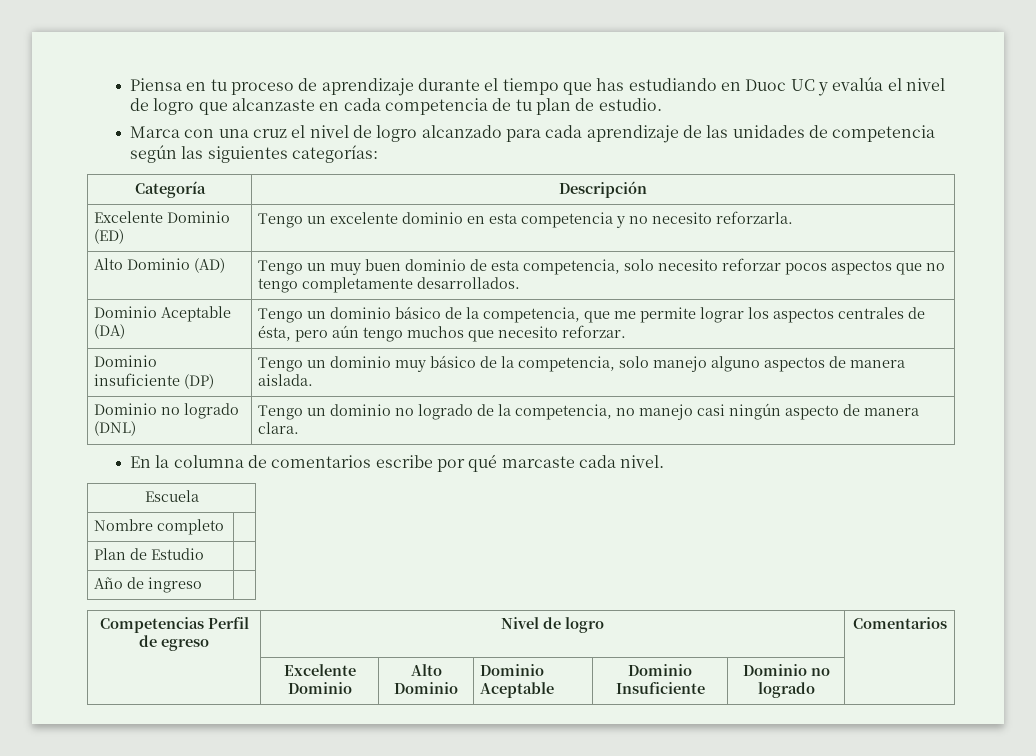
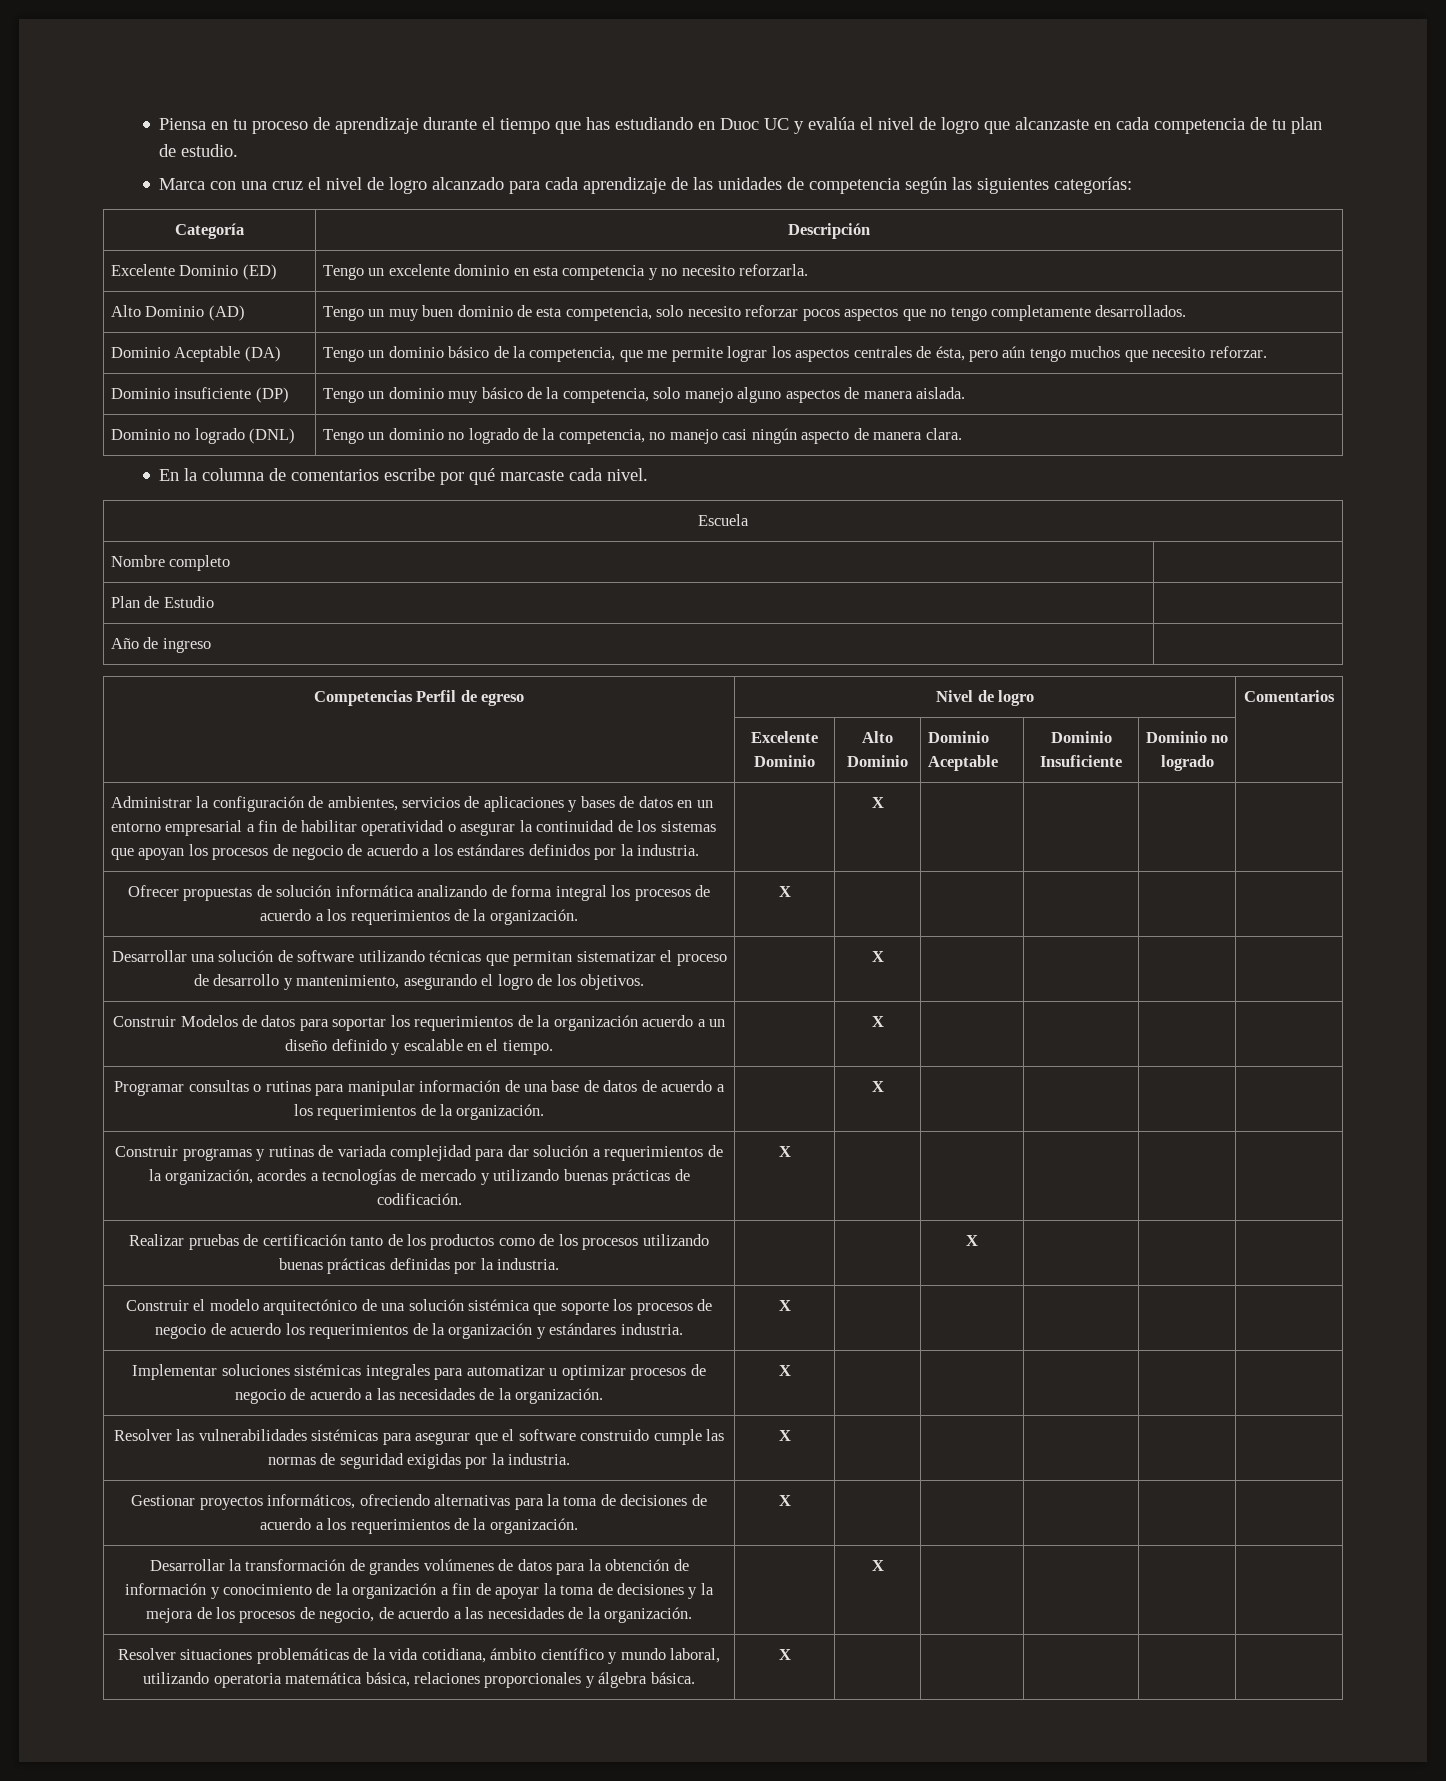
(815, 690) none -> [110,796,713,812] [110,820,716,836] [110,844,700,860] [871,797,884,808] [127,885,711,901] [260,909,578,925] [778,886,791,897] [111,950,727,966] [193,974,645,990] [871,951,884,962] [113,1015,725,1031] [285,1039,553,1055] [871,1016,884,1027] [114,1080,725,1096] [293,1104,545,1120] [871,1081,884,1092] [115,1145,723,1161] [148,1169,690,1185] [376,1193,462,1205] [778,1146,791,1157] [129,1234,709,1250] [278,1258,560,1274] [966,1235,978,1246] [125,1299,713,1315] [155,1323,683,1339] [778,1300,791,1311] [132,1364,706,1380] [234,1388,604,1404] [778,1365,791,1376] [113,1429,725,1445] [267,1453,571,1469] [778,1430,791,1441] [131,1494,707,1510] [260,1518,578,1534] [778,1495,791,1506] [149,1559,689,1575] [125,1583,714,1599] [146,1607,692,1623] [871,1560,884,1571] [117,1648,721,1664] [143,1672,695,1688] [778,1649,791,1660] // Administrar la configuración de ambientes, servicios de aplicaciones y bases de datos en un entorno empresarial a fin de habilitar operatividad o asegurar la continuidad de los sistemas que apoyan los procesos de negocio de acuerdo a los estándares definidos por la industria. | | X | | | | // Ofrecer propuestas de solución informática analizando de forma integral los procesos de acuerdo a los requerimientos de la organización. | X | | | | | // Desarrollar una solución de software utilizando técnicas que permitan sistematizar el proceso de desarrollo y mantenimiento, asegurando el logro de los objetivos. | | X | | | | // Construir Modelos de datos para soportar los requerimientos de la organización acuerdo a un diseño definido y escalable en el tiempo. | | X | | | | // Programar consultas o rutinas para manipular información de una base de datos de acuerdo a los requerimientos de la organización. | | X | | | | // Construir programas y rutinas de variada complejidad para dar solución a requerimientos de la organización, acordes a tecnologías de mercado y utilizando buenas prácticas de codificación. | X | | | | | // Realizar pruebas de certificación tanto de los productos como de los procesos utilizando buenas prácticas definidas por la industria. | | | X | | | // Construir el modelo arquitectónico de una solución sistémica que soporte los procesos de negocio de acuerdo los requerimientos de la organización y estándares industria. | X | | | | | // Implementar soluciones sistémicas integrales para automatizar u optimizar procesos de negocio de acuerdo a las necesidades de la organización. | X | | | | | // Resolver las vulnerabilidades sistémicas para asegurar que el software construido cumple las normas de seguridad exigidas por la industria. | X | | | | | // Gestionar proyectos informáticos, ofreciendo alternativas para la toma de decisiones de acuerdo a los requerimientos de la organización. | X | | | | | // Desarrollar la transformación de grandes volúmenes de datos para la obtención de información y conocimiento de la organización a fin de apoyar la toma de decisiones y la mejora de los procesos de negocio, de acuerdo a las necesidades de la organización. | | X | | | | // Resolver situaciones problemáticas de la vida cotidiana, ámbito científico y mundo laboral, utilizando operatoria matemática básica, relaciones proporcionales y álgebra básica. | X | | | | |

